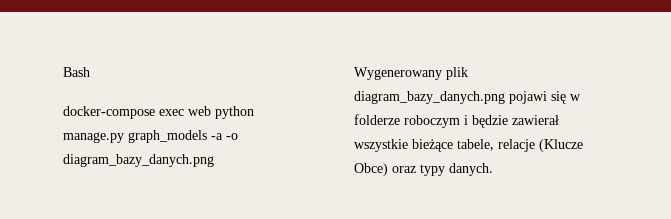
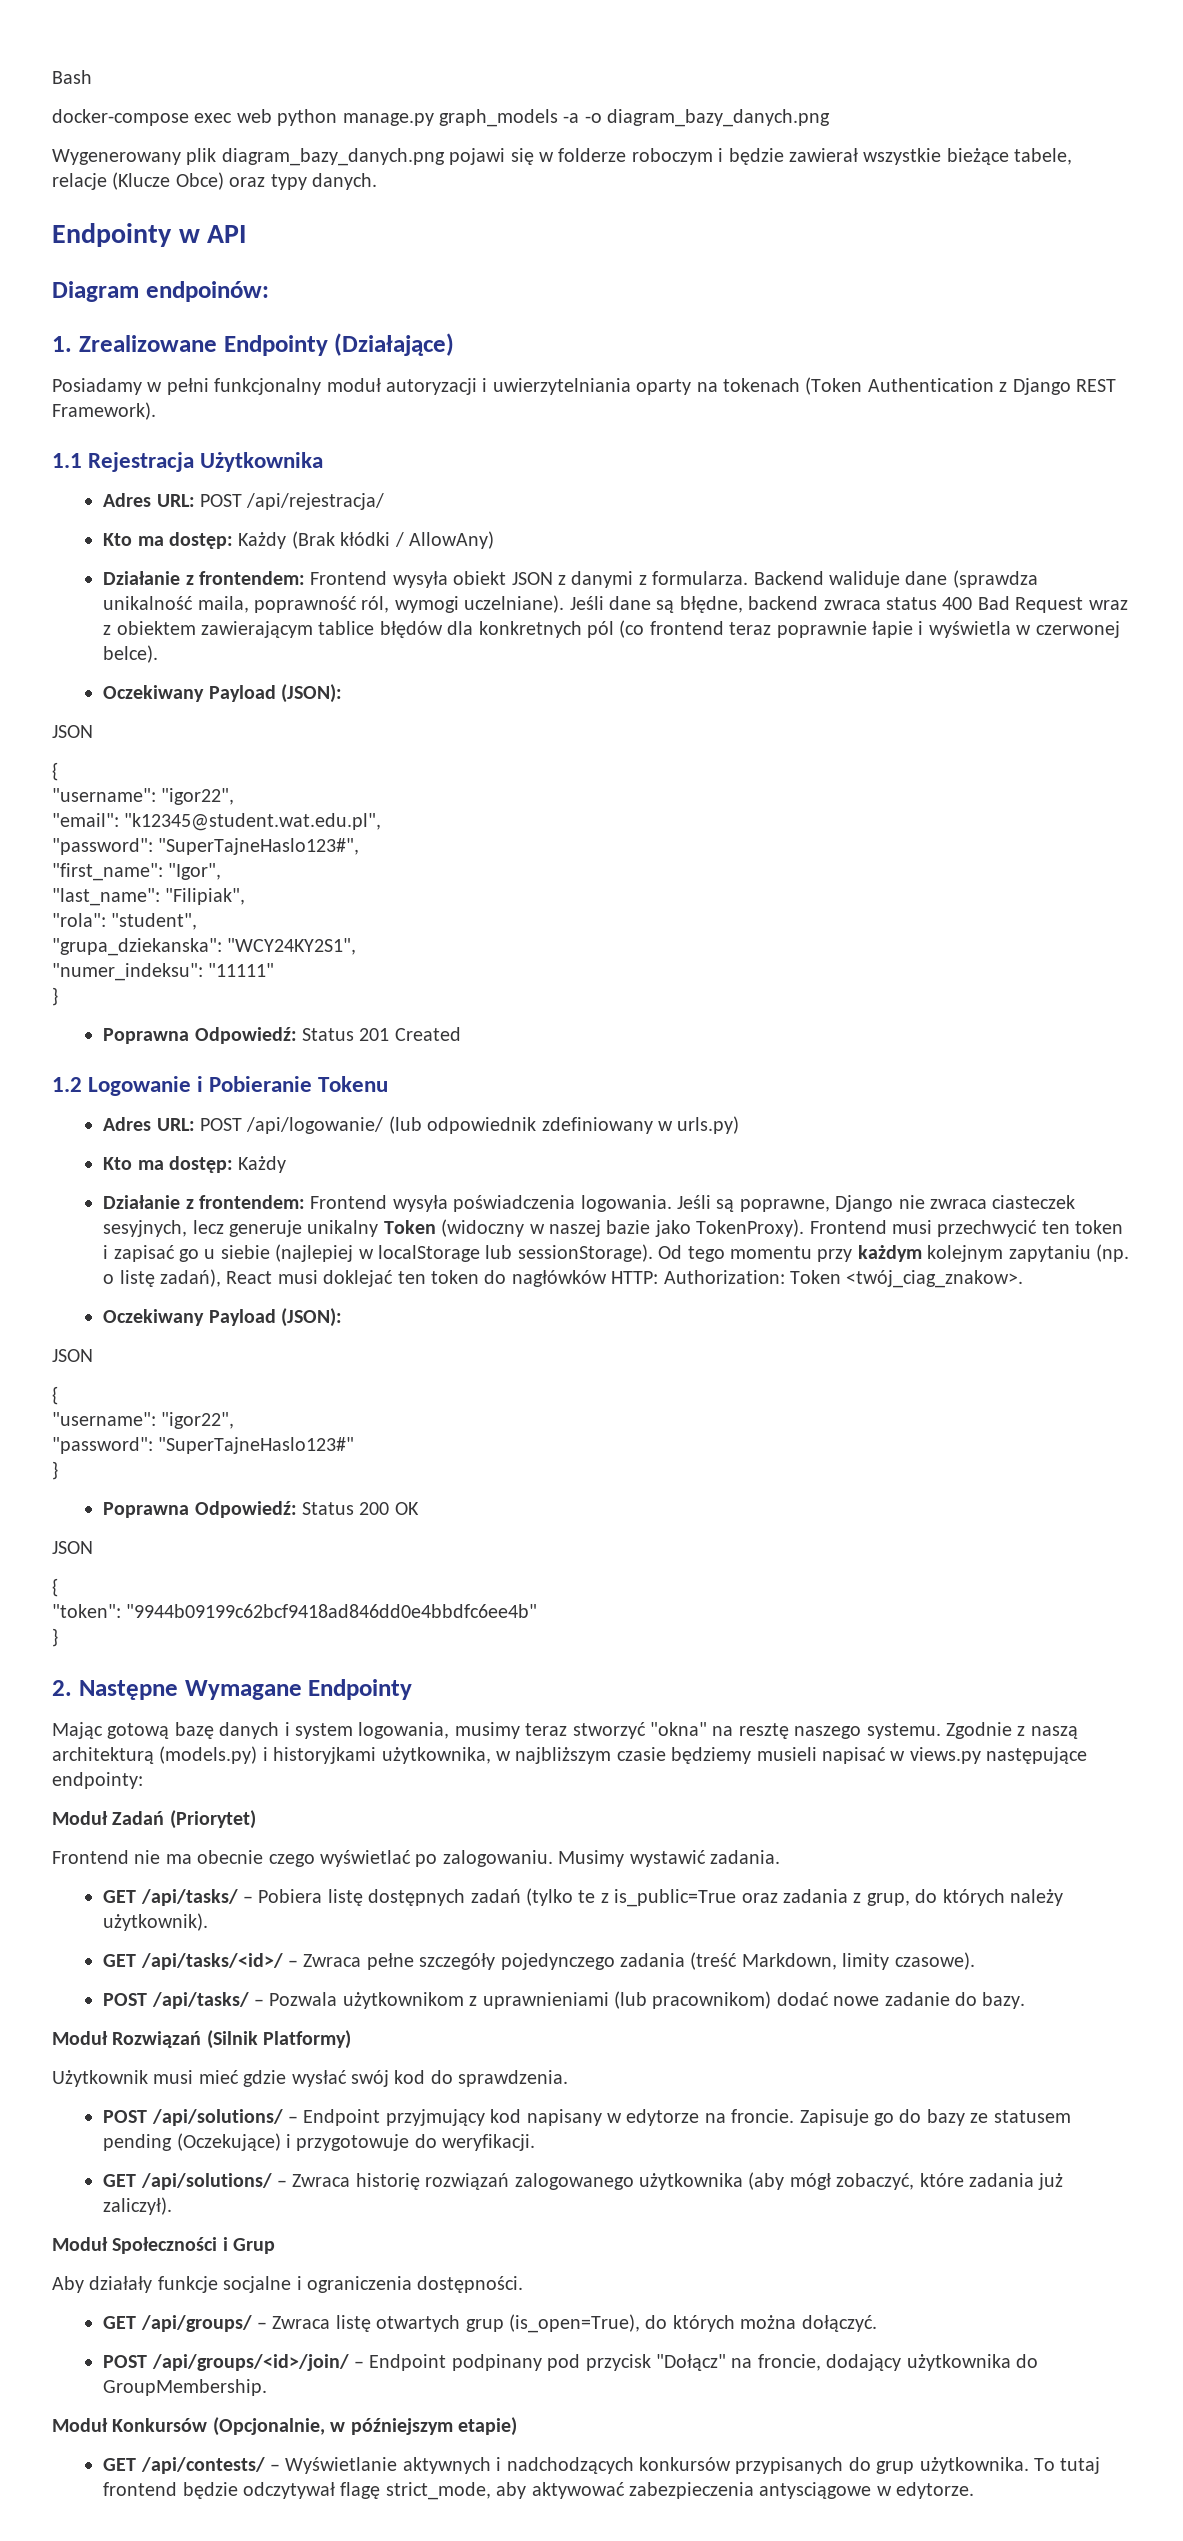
(493, 169) none -> [52,223,247,247] [52,281,269,302] [52,333,455,356] [52,377,1116,395] [52,402,156,420] [52,452,324,472] [103,493,385,510] [103,531,494,549] [103,570,1038,588] [103,595,1128,613] [103,620,1120,638] [103,645,159,663] [103,684,342,703] [52,725,93,738] [52,762,58,781] [52,788,235,805] [52,813,382,831] [52,838,360,855] [52,863,222,881] [52,888,246,906] [52,913,198,930] [52,938,357,956] [52,963,275,981] [52,987,58,1006] [103,1027,461,1044] [52,1076,389,1096] [103,1116,740,1134] [103,1156,287,1173] [103,1195,1076,1212] [103,1219,1124,1237] [103,1244,1129,1262] [103,1269,1024,1288] [103,1308,342,1327] [52,1349,93,1362] [52,1386,58,1405] [52,1412,235,1429] [52,1437,355,1454] [52,1461,58,1480] [103,1501,419,1518] [52,1541,93,1554] [52,1578,58,1597] [52,1604,538,1618] [52,1628,58,1647] [52,1679,413,1700] [52,1722,1078,1739] [52,1746,1088,1764] [52,1772,143,1789] [52,1810,256,1829] [52,1850,780,1867] [103,1888,1063,1907] [103,1913,209,1931] [103,1952,975,1970] [103,1991,1026,2009] [52,2030,352,2049] [52,2070,569,2087] [103,2109,1071,2126] [103,2133,536,2151] [103,2172,1064,2190] [103,2197,173,2215] [52,2237,276,2254] [52,2276,524,2293] [103,2314,877,2333] [103,2354,1038,2371] [103,2379,268,2396] [52,2417,517,2436] [103,2457,1101,2474] [103,2482,975,2500] // Endpointy w API // Diagram endpoinów: // 1. Zrealizowane Endpointy (Działające) // Posiadamy w pełni funkcjonalny moduł autoryzacji i uwierzytelniania oparty na tokenach (Token Authentication z Django REST Framework). // 1.1 Rejestracja Użytkownika // Adres URL: POST /api/rejestracja/ // Kto ma dostęp: Każdy (Brak kłódki / AllowAny) // Działanie z frontendem: Frontend wysyła obiekt JSON z danymi z formularza. Backend waliduje dane (sprawdza unikalność maila, poprawność ról, wymogi uczelniane). Jeśli dane są błędne, backend zwraca status 400 Bad Request wraz z obiektem zawierającym tablice błędów dla konkretnych pól (co frontend teraz poprawnie łapie i wyświetla w czerwonej belce). // Oczekiwany Payload (JSON): // JSON // { // "username": "igor22", // "email": "k12345@student.wat.edu.pl", // "password": "SuperTajneHaslo123#", // "first_name": "Igor", // "last_name": "Filipiak", // "rola": "student", // "grupa_dziekanska": "WCY24KY2S1", // "numer_indeksu": "11111" // } // Poprawna Odpowiedź: Status 201 Created // 1.2 Logowanie i Pobieranie Tokenu // Adres URL: POST /api/logowanie/ (lub odpowiednik zdefiniowany w urls.py) // Kto ma dostęp: Każdy // Działanie z frontendem: Frontend wysyła poświadczenia logowania. Jeśli są poprawne, Django nie zwraca ciasteczek sesyjnych, lecz generuje unikalny Token (widoczny w naszej bazie jako TokenProxy). Frontend musi przechwycić ten token i zapisać go u siebie (najlepiej w localStorage lub sessionStorage). Od tego momentu przy każdym kolejnym zapytaniu (np. o listę zadań), React musi doklejać ten token do nagłówków HTTP: Authorization: Token <twój_ciag_znakow>. // Oczekiwany Payload (JSON): // JSON // { // "username": "igor22", // "password": "SuperTajneHaslo123#" // } // Poprawna Odpowiedź: Status 200 OK // JSON // { // "token": "9944b09199c62bcf9418ad846dd0e4bbdfc6ee4b" // } // 2. Następne Wymagane Endpointy // Mając gotową bazę danych i system logowania, musimy teraz stworzyć "okna" na resztę naszego systemu. Zgodnie z naszą architekturą (models.py) i historyjkami użytkownika, w najbliższym czasie będziemy musieli napisać w views.py następujące endpointy: // Moduł Zadań (Priorytet) // Frontend nie ma obecnie czego wyświetlać po zalogowaniu. Musimy wystawić zadania. // GET /api/tasks/ – Pobiera listę dostępnych zadań (tylko te z is_public=True oraz zadania z grup, do których należy użytkownik). // GET /api/tasks/<id>/ – Zwraca pełne szczegóły pojedynczego zadania (treść Markdown, limity czasowe). // POST /api/tasks/ – Pozwala użytkownikom z uprawnieniami (lub pracownikom) dodać nowe zadanie do bazy. // Moduł Rozwiązań (Silnik Platformy) // Użytkownik musi mieć gdzie wysłać swój kod do sprawdzenia. // POST /api/solutions/ – Endpoint przyjmujący kod napisany w edytorze na froncie. Zapisuje go do bazy ze statusem pending (Oczekujące) i przygotowuje do weryfikacji. // GET /api/solutions/ – Zwraca historię rozwiązań zalogowanego użytkownika (aby mógł zobaczyć, które zadania już zaliczył). // Moduł Społeczności i Grup // Aby działały funkcje socjalne i ograniczenia dostępności. // GET /api/groups/ – Zwraca listę otwartych grup (is_open=True), do których można dołączyć. // POST /api/groups/<id>/join/ – Endpoint podpinany pod przycisk "Dołącz" na froncie, dodający użytkownika do GroupMembership. // Moduł Konkursów (Opcjonalnie, w późniejszym etapie) // GET /api/contests/ – Wyświetlanie aktywnych i nadchodzących konkursów przypisanych do grup użytkownika. To tutaj frontend będzie odczytywał flagę strict_mode, aby aktywować zabezpieczenia antysciągowe w edytorze.

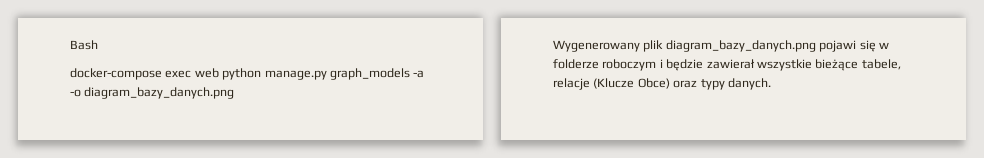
[52,223,247,247] [52,281,269,302] [52,333,455,356] [52,377,1116,395] [52,402,156,420] [52,452,324,472] [103,493,385,510] [103,531,494,549] [103,570,1038,588] [103,595,1128,613] [103,620,1120,638] [103,645,159,663] [103,684,342,703] [52,725,93,738] [52,762,58,781] [52,788,235,805] [52,813,382,831] [52,838,360,855] [52,863,222,881] [52,888,246,906] [52,913,198,930] [52,938,357,956] [52,963,275,981] [52,987,58,1006] [103,1027,461,1044] [52,1076,389,1096] [103,1116,740,1134] [103,1156,287,1173] [103,1195,1076,1212] [103,1219,1124,1237] [103,1244,1129,1262] [103,1269,1024,1288] [103,1308,342,1327] [52,1349,93,1362] [52,1386,58,1405] [52,1412,235,1429] [52,1437,355,1454] [52,1461,58,1480] [103,1501,419,1518] [52,1541,93,1554] [52,1578,58,1597] [52,1604,538,1618] [52,1628,58,1647] [52,1679,413,1700] [52,1722,1078,1739] [52,1746,1088,1764] [52,1772,143,1789] [52,1810,256,1829] [52,1850,780,1867] [103,1888,1063,1907] [103,1913,209,1931] [103,1952,975,1970] [103,1991,1026,2009] [52,2030,352,2049] [52,2070,569,2087] [103,2109,1071,2126] [103,2133,536,2151] [103,2172,1064,2190] [103,2197,173,2215] [52,2237,276,2254] [52,2276,524,2293] [103,2314,877,2333] [103,2354,1038,2371] [103,2379,268,2396] [52,2417,517,2436] [103,2457,1101,2474] [103,2482,975,2500] // Endpointy w API // Diagram endpoinów: // 1. Zrealizowane Endpointy (Działające) // Posiadamy w pełni funkcjonalny moduł autoryzacji i uwierzytelniania oparty na tokenach (Token Authentication z Django REST Framework). // 1.1 Rejestracja Użytkownika // Adres URL: POST /api/rejestracja/ // Kto ma dostęp: Każdy (Brak kłódki / AllowAny) // Działanie z frontendem: Frontend wysyła obiekt JSON z danymi z formularza. Backend waliduje dane (sprawdza unikalność maila, poprawność ról, wymogi uczelniane). Jeśli dane są błędne, backend zwraca status 400 Bad Request wraz z obiektem zawierającym tablice błędów dla konkretnych pól (co frontend teraz poprawnie łapie i wyświetla w czerwonej belce). // Oczekiwany Payload (JSON): // JSON // { // "username": "igor22", // "email": "k12345@student.wat.edu.pl", // "password": "SuperTajneHaslo123#", // "first_name": "Igor", // "last_name": "Filipiak", // "rola": "student", // "grupa_dziekanska": "WCY24KY2S1", // "numer_indeksu": "11111" // } // Poprawna Odpowiedź: Status 201 Created // 1.2 Logowanie i Pobieranie Tokenu // Adres URL: POST /api/logowanie/ (lub odpowiednik zdefiniowany w urls.py) // Kto ma dostęp: Każdy // Działanie z frontendem: Frontend wysyła poświadczenia logowania. Jeśli są poprawne, Django nie zwraca ciasteczek sesyjnych, lecz generuje unikalny Token (widoczny w naszej bazie jako TokenProxy). Frontend musi przechwycić ten token i zapisać go u siebie (najlepiej w localStorage lub sessionStorage). Od tego momentu przy każdym kolejnym zapytaniu (np. o listę zadań), React musi doklejać ten token do nagłówków HTTP: Authorization: Token <twój_ciag_znakow>. // Oczekiwany Payload (JSON): // JSON // { // "username": "igor22", // "password": "SuperTajneHaslo123#" // } // Poprawna Odpowiedź: Status 200 OK // JSON // { // "token": "9944b09199c62bcf9418ad846dd0e4bbdfc6ee4b" // } // 2. Następne Wymagane Endpointy // Mając gotową bazę danych i system logowania, musimy teraz stworzyć "okna" na resztę naszego systemu. Zgodnie z naszą architekturą (models.py) i historyjkami użytkownika, w najbliższym czasie będziemy musieli napisać w views.py następujące endpointy: // Moduł Zadań (Priorytet) // Frontend nie ma obecnie czego wyświetlać po zalogowaniu. Musimy wystawić zadania. // GET /api/tasks/ – Pobiera listę dostępnych zadań (tylko te z is_public=True oraz zadania z grup, do których należy użytkownik). // GET /api/tasks/<id>/ – Zwraca pełne szczegóły pojedynczego zadania (treść Markdown, limity czasowe). // POST /api/tasks/ – Pozwala użytkownikom z uprawnieniami (lub pracownikom) dodać nowe zadanie do bazy. // Moduł Rozwiązań (Silnik Platformy) // Użytkownik musi mieć gdzie wysłać swój kod do sprawdzenia. // POST /api/solutions/ – Endpoint przyjmujący kod napisany w edytorze na froncie. Zapisuje go do bazy ze statusem pending (Oczekujące) i przygotowuje do weryfikacji. // GET /api/solutions/ – Zwraca historię rozwiązań zalogowanego użytkownika (aby mógł zobaczyć, które zadania już zaliczył). // Moduł Społeczności i Grup // Aby działały funkcje socjalne i ograniczenia dostępności. // GET /api/groups/ – Zwraca listę otwartych grup (is_open=True), do których można dołączyć. // POST /api/groups/<id>/join/ – Endpoint podpinany pod przycisk "Dołącz" na froncie, dodający użytkownika do GroupMembership. // Moduł Konkursów (Opcjonalnie, w późniejszym etapie) // GET /api/contests/ – Wyświetlanie aktywnych i nadchodzących konkursów przypisanych do grup użytkownika. To tutaj frontend będzie odczytywał flagę strict_mode, aby aktywować zabezpieczenia antysciągowe w edytorze. -> (771, 84) none

